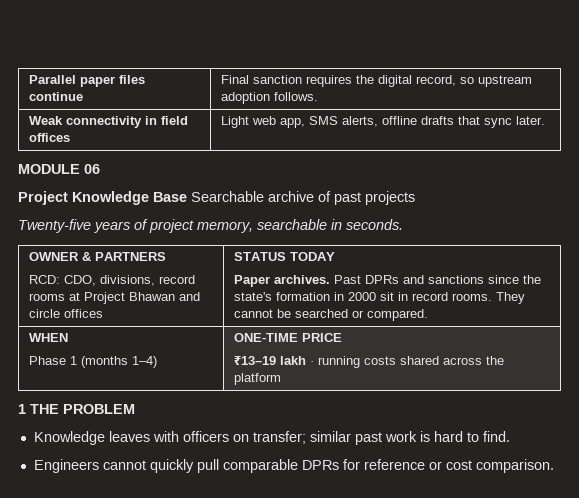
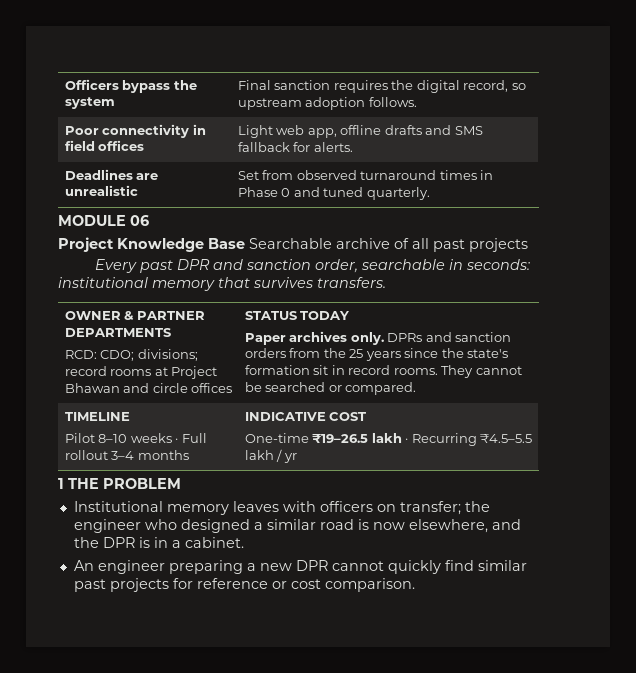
[28,75,145,87] [28,92,83,101] Parallel paper files continue -> [64,79,197,93] [64,97,115,109] Officers bypass the system
[28,116,63,125] Weak -> [64,126,99,135] Poor
[308,116,545,128] SMS alerts, offline drafts that sync later. -> [340,125,483,135] [237,142,353,152] [64,169,159,180] [64,185,138,196] [237,170,494,180] [237,187,430,200] offline drafts and SMS fallback for alerts. // Deadlines are unrealistic | Set from observed turnaround times in Phase 0 and tuned quarterly.
(331, 196) none -> [412,238,429,249] all
[18,219,403,233] Twenty-five years of project memory, searchable in seconds. -> [94,259,530,273] [58,277,386,291] Every past DPR and sanction order, searchable in seconds: institutional memory that survives transfers.
[94,252,166,261] PARTNERS -> [136,311,205,320] [64,328,171,337] PARTNER DEPARTMENTS
[63,275,155,286] CDO, divisions, -> [100,349,198,361] CDO; divisions;
[273,275,484,284] archives. Past DPRs and sanctions -> [289,331,512,345] [244,348,401,361] archives only. DPRs and sanction orders from the 25 years
[333,292,376,301] in 2000 -> (310, 370) none
[28,333,68,342] [28,356,157,368] [233,333,342,342] [233,356,504,368] [233,373,281,385] WHEN // Phase 1 (months 1–4) | ONE-TIME PRICE // ₹13–19 lakh · running costs shared across the platform -> [64,412,130,421] [64,433,207,443] [64,450,189,460] [244,412,367,421] [244,433,533,446] [244,449,297,463] TIMELINE // Pilot 8–10 weeks · Full rollout 3–4 months | INDICATIVE COST // One-time ₹19–26.5 lakh · Recurring ₹4.5–5.5 lakh / yr
[33,431,105,445] Knowledge -> [73,501,229,515] Institutional memory
[309,431,510,445] [33,459,339,473] similar past work is hard to find. // Engineers cannot quickly pull comparable DPRs -> [464,501,490,512] [73,519,521,533] [73,537,244,548] [73,560,527,574] [73,578,169,592] the engineer who designed a similar road is now elsewhere, and the DPR is in a cabinet. // An engineer preparing a new DPR cannot quickly find similar past projects

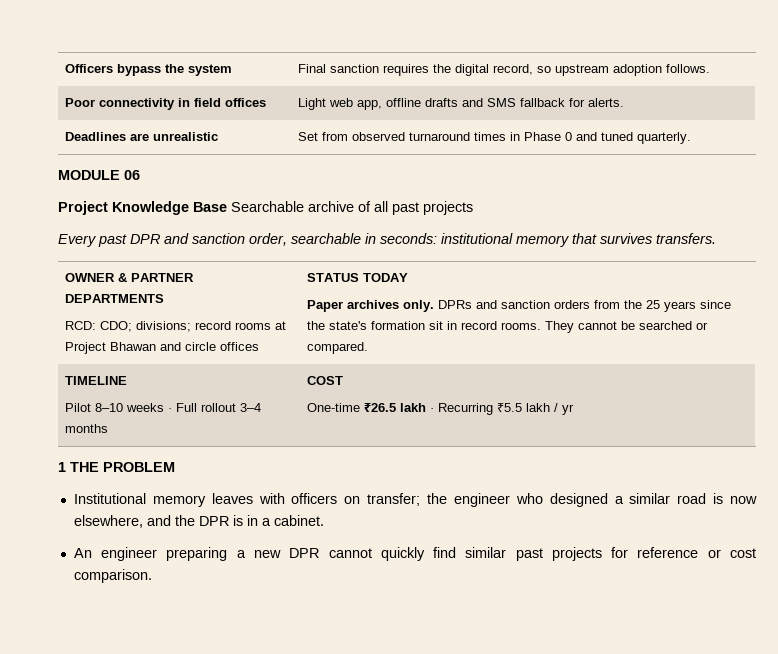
[244,412,326,421] INDICATIVE -> (108, 428) none
[312,434,369,443] ₹19–26.5 -> [363,403,396,412] ₹26.5
[480,434,533,443] ₹4.5–5.5 -> [496,403,522,413] ₹5.5

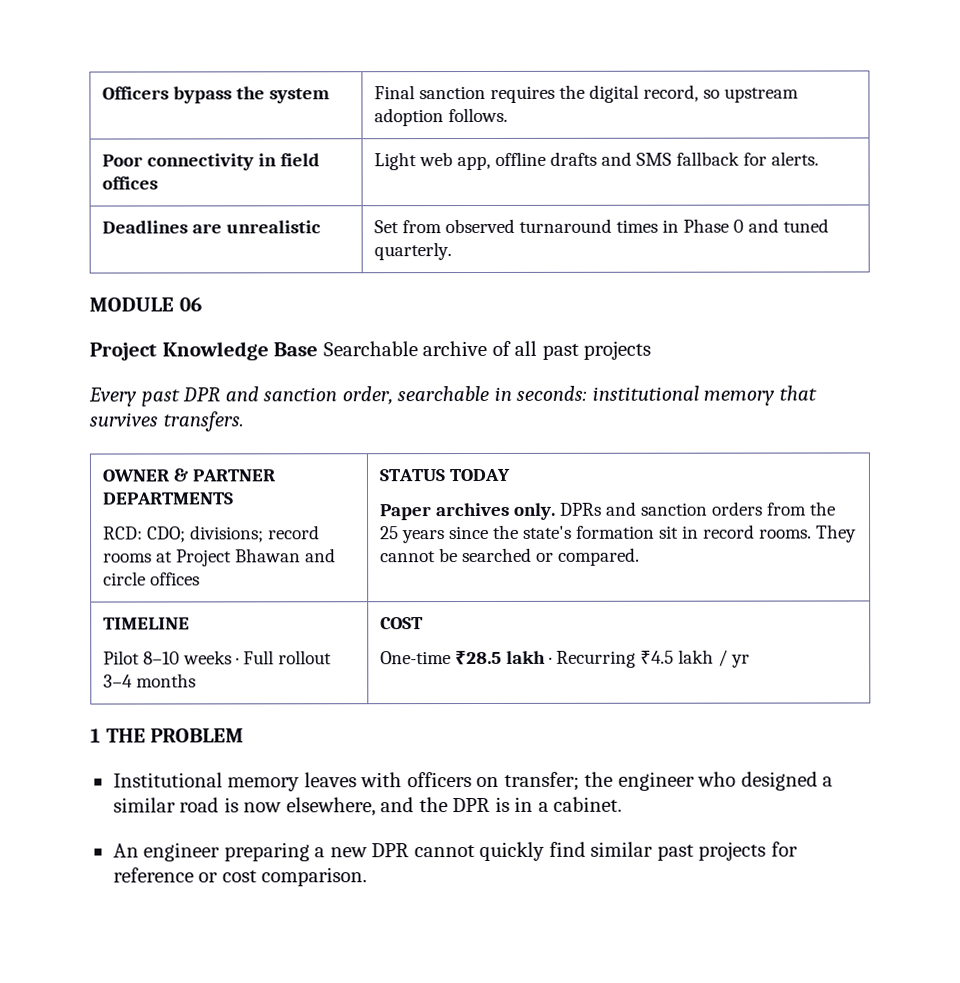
[363,403,396,412] ₹26.5 -> [454,649,502,666] ₹28.5
[496,403,522,413] ₹5.5 -> [639,650,674,665] ₹4.5

